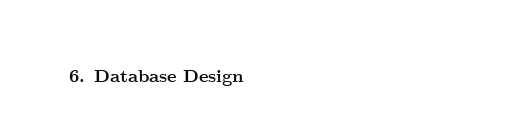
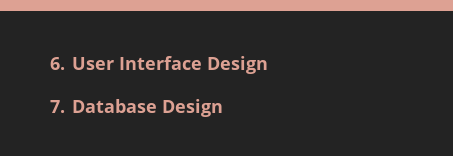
(85, 76) none -> [71,56,268,74] [50,100,65,113] User Interface Design // 7.

